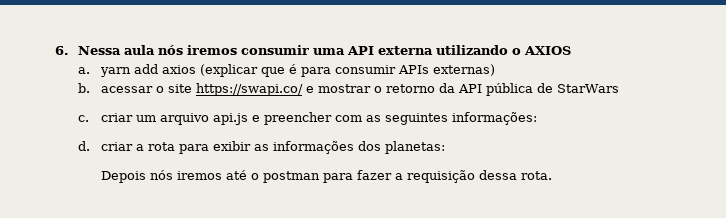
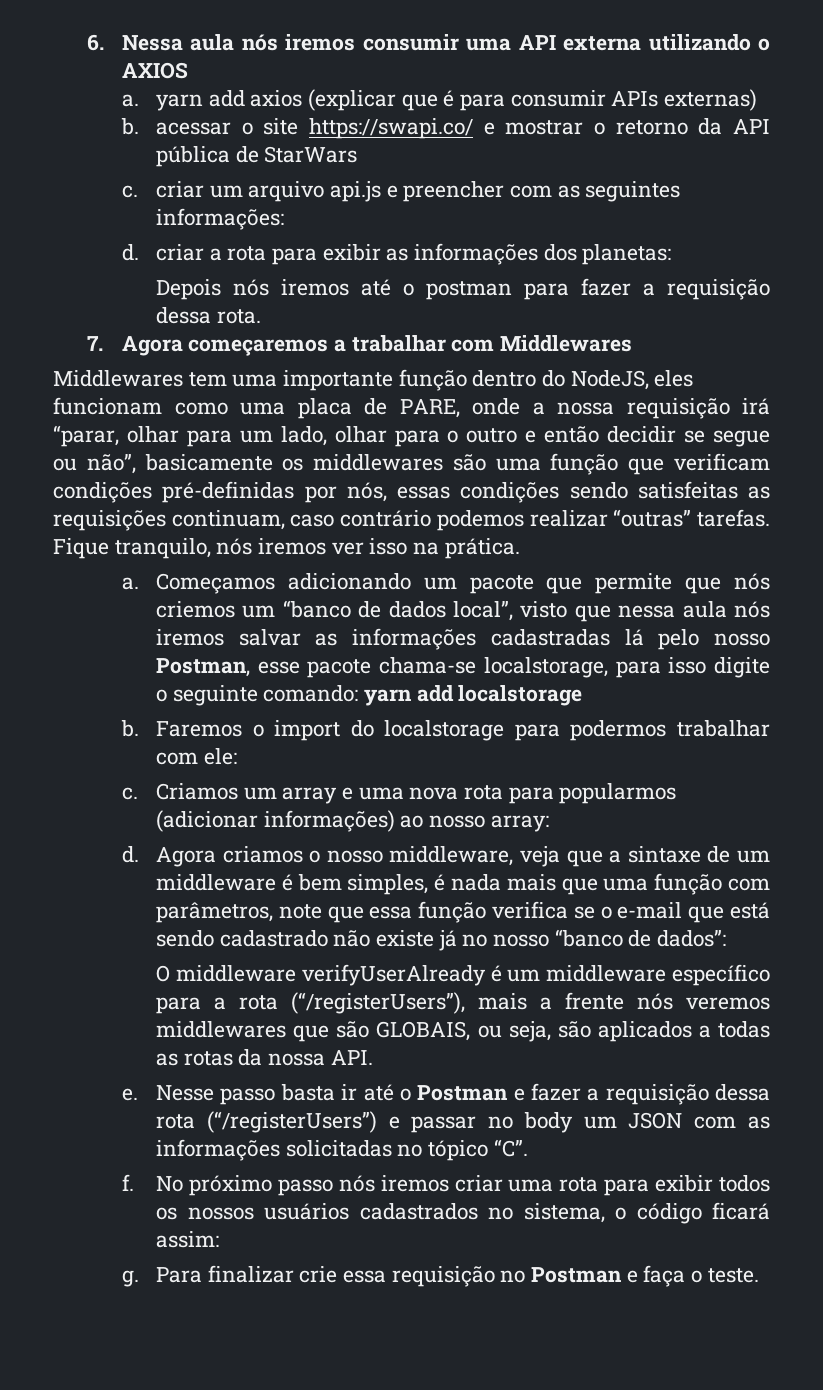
(552, 175) none -> [87,335,633,356] [53,369,694,391] [53,397,770,419] [53,425,770,447] [53,453,770,475] [53,481,770,503] [53,509,770,531] [53,538,520,559] [121,573,770,594] [156,600,771,622] [156,628,771,650] [156,657,771,678] [156,685,583,706] [120,720,770,741] [156,748,237,765] [121,783,677,804] [156,810,549,832] [121,846,770,867] [156,873,771,895] [156,901,771,923] [156,929,727,951] [156,964,770,986] [156,992,770,1014] [156,1021,770,1042] [156,1049,373,1066] [121,1083,770,1105] [156,1111,770,1133] [156,1139,528,1161] [121,1174,771,1196] [156,1202,770,1224] [156,1231,220,1248] [121,1265,759,1287] // 7. Agora começaremos a trabalhar com Middlewares // Middlewares tem uma importante função dentro do NodeJS, eles funcionam como uma placa de PARE, onde a nossa requisição irá “parar, olhar para um lado, olhar para o outro e então decidir se segue ou não”, basicamente os middlewares são uma função que verificam condições pré-definidas por nós, essas condições sendo satisfeitas as requisições continuam, caso contrário podemos realizar “outras” tarefas. Fique tranquilo, nós iremos ver isso na prática. // a. Começamos adicionando um pacote que permite que nós criemos um “banco de dados local”, visto que nessa aula nós iremos salvar as informações cadastradas lá pelo nosso Postman, esse pacote chama-se localstorage, para isso digite o seguinte comando: yarn add localstorage // b. Faremos o import do localstorage para podermos trabalhar com ele: // c. Criamos um array e uma nova rota para popularmos (adicionar informações) ao nosso array: // d. Agora criamos o nosso middleware, veja que a sintaxe de um middleware é bem simples, é nada mais que uma função com parâmetros, note que essa função verifica se o e-mail que está sendo cadastrado não existe já no nosso “banco de dados”: // O middleware verifyUserAlready é um middleware específico para a rota (“/registerUsers”), mais a frente nós veremos middlewares que são GLOBAIS, ou seja, são aplicados a todas as rotas da nossa API. // e. Nesse passo basta ir até o Postman e fazer a requisição dessa rota (“/registerUsers”) e passar no body um JSON com as informações solicitadas no tópico “C”. // f. No próximo passo nós iremos criar uma rota para exibir todos os nossos usuários cadastrados no sistema, o código ficará assim: // g. Para finalizar crie essa requisição no Postman e faça o teste.

